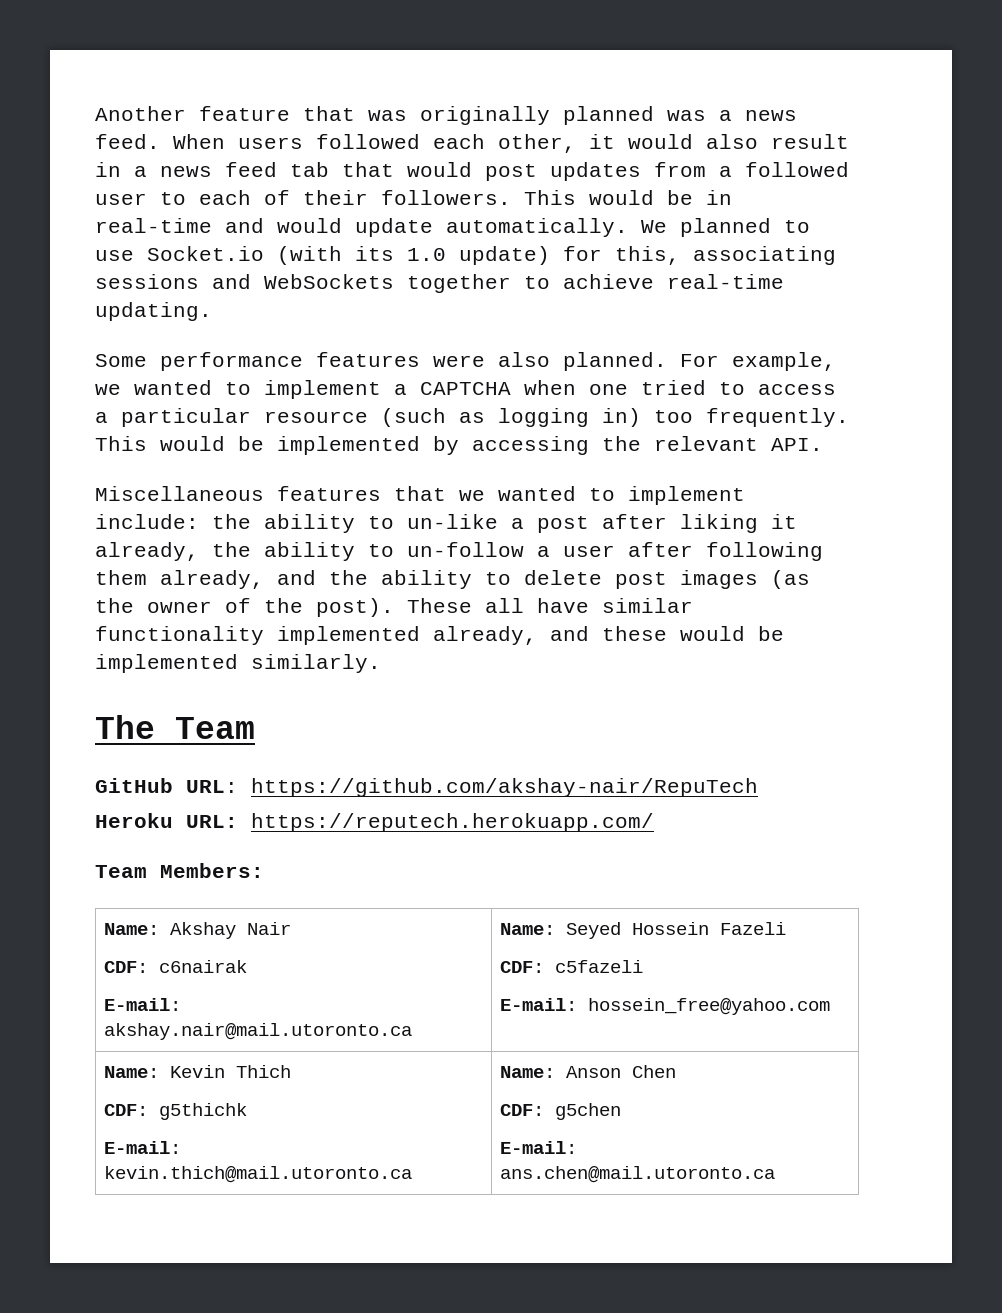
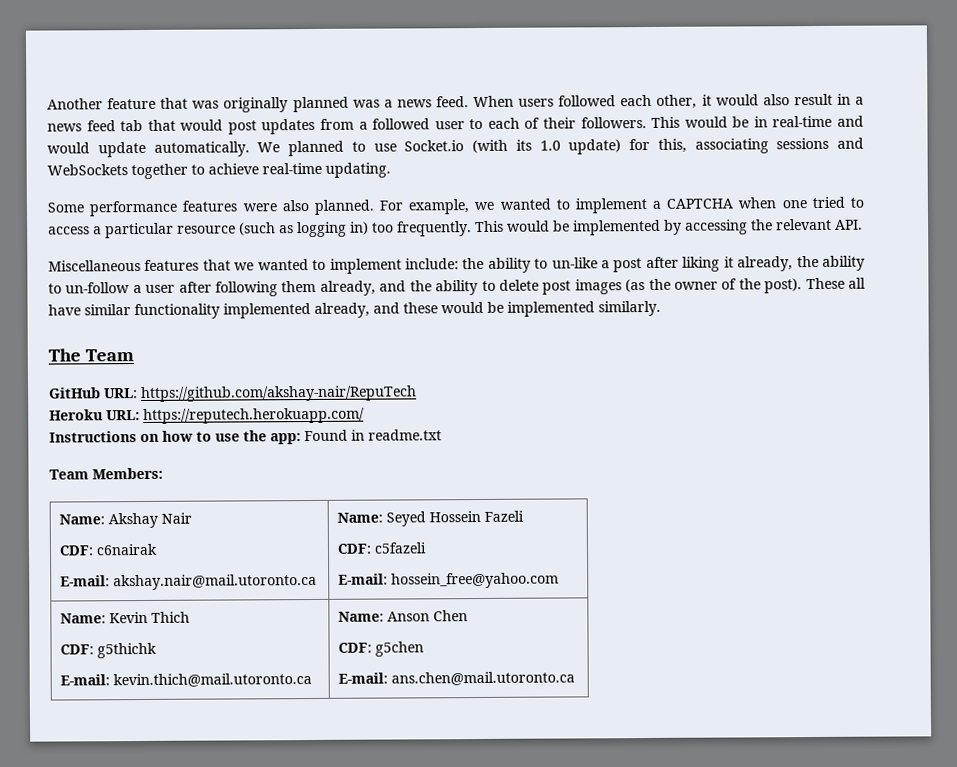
(654, 822) none -> [49,429,442,445] // Instructions on how to use the app: Found in readme.txt

